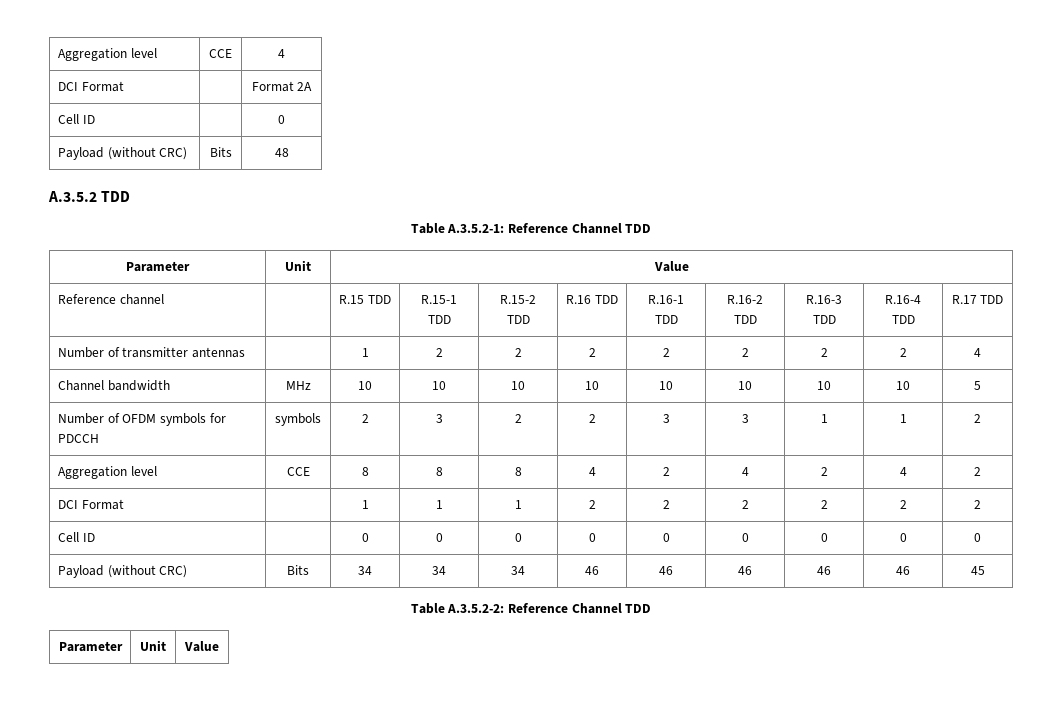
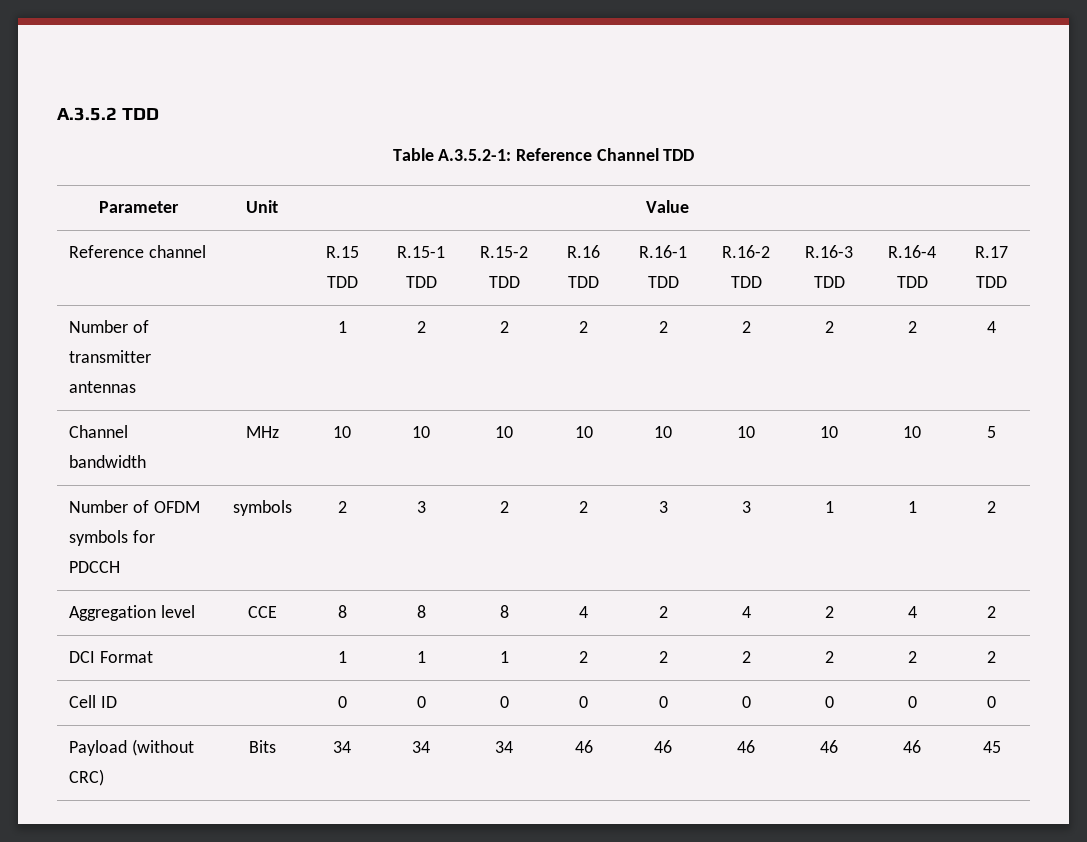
[57,48,157,61] [209,49,232,58] [278,49,285,58] [57,81,124,92] [251,81,313,92] [57,114,95,124] [278,115,285,124] [57,147,188,160] [209,147,232,157] [274,148,289,157] Aggregation level | CCE | 4 // DCI Format | | Format 2A // Cell ID | | 0 // Payload (without CRC) | Bits | 48 // -> (57, 114) none
[410,603,652,614] [58,641,123,652] [140,640,166,651] [184,641,219,652] // Table A.3.5.2-2: Reference Channel TDD // Parameter | Unit | Value -> (1001, 747) none

